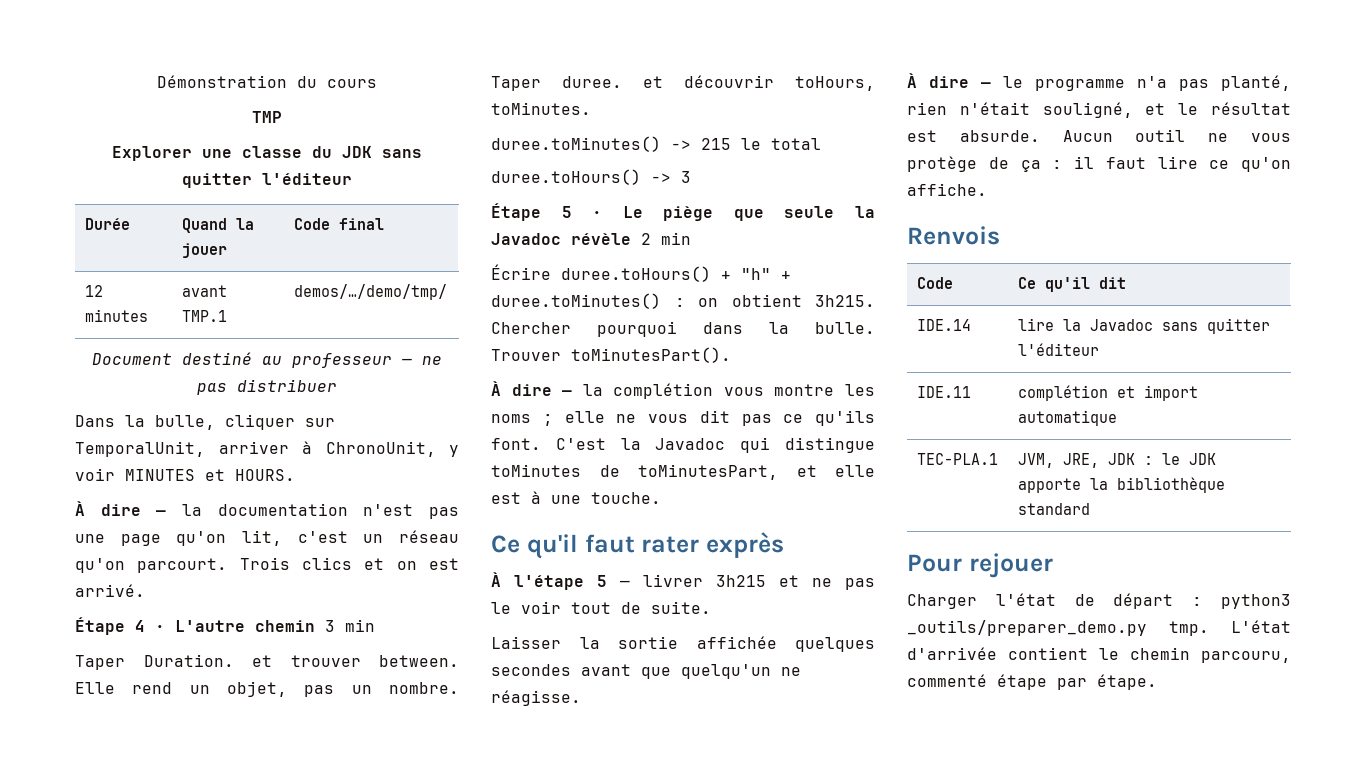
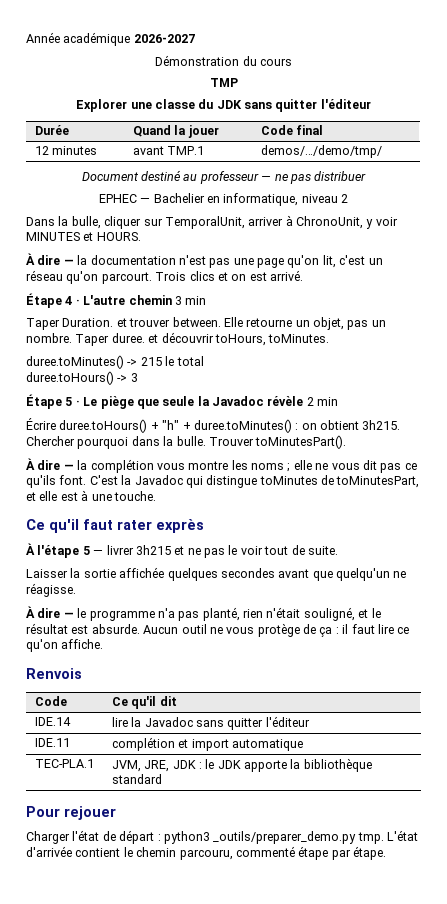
(157, 81) none -> [26,32,195,46] Année académique 2026-2027 //
(337, 385) none -> [98,193,349,206] // EPHEC — Bachelier en informatique, niveau 2
[132,682,173,694] rend -> [246,318,293,327] retourne

